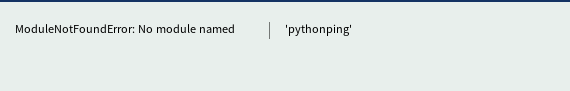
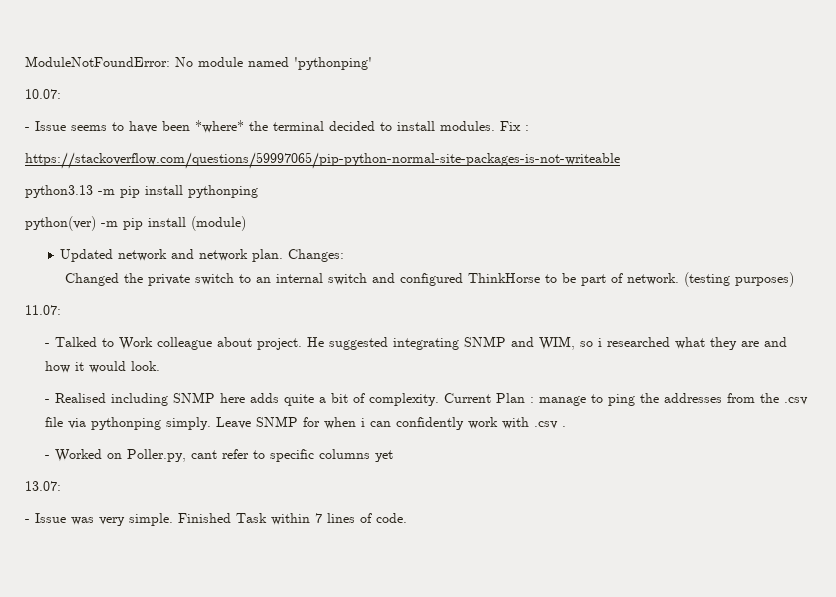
(352, 30) none -> [25,89,61,99] [25,120,529,133] [25,152,620,169] [25,185,258,198] [25,216,246,231] [60,249,345,262] [64,272,794,287] [25,305,61,315] [44,336,787,350] [44,361,160,373] [44,392,808,406] [44,416,566,430] [44,449,393,462] [25,481,61,491] [25,513,407,526] // 10.07: // - Issue seems to have been *where* the terminal decided to install modules. Fix : // https://stackoverflow.com/questions/59997065/pip-python-normal-site-packages-is-not-writeable // python3.13 -m pip install pythonping // python(ver) -m pip install (module) // Updated network and network plan. Changes: // Changed the private switch to an internal switch and configured ThinkHorse to be part of network. (testing purposes) // 11.07: // - Talked to Work colleague about project. He suggested integrating SNMP and WIM, so i researched what they are and how it would look. // - Realised including SNMP here adds quite a bit of complexity. Current Plan : manage to ping the addresses from the .csv file via pythonping simply. Leave SNMP for when i can confidently work with .csv . // - Worked on Poller.py, cant refer to specific columns yet // 13.07: // - Issue was very simple. Finished Task within 7 lines of code.

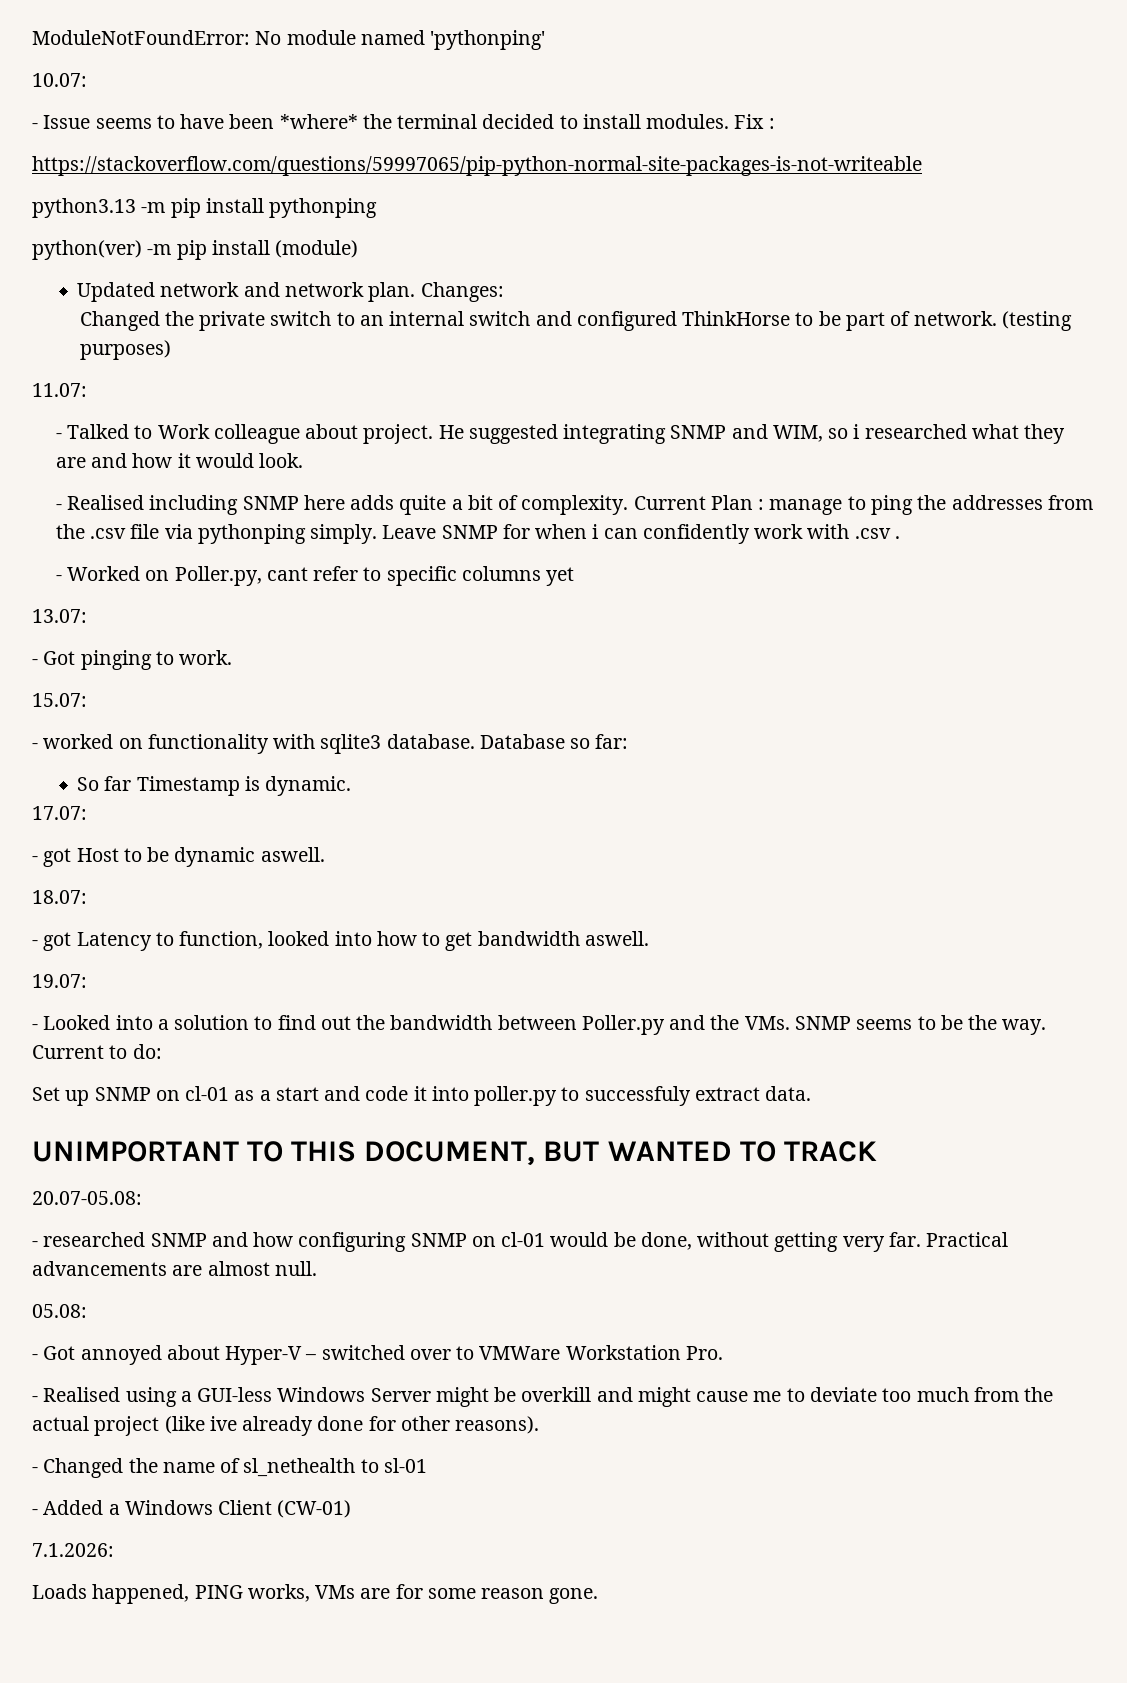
[35,513,407,526] Issue was very simple. Finished Task within 7 lines of code. -> [43,650,233,670] [32,693,87,707] [32,734,629,754] [77,776,352,796] [32,806,87,820] [32,847,325,867] [32,890,87,904] [32,931,649,951] [32,974,87,988] [32,1015,1047,1035] [32,1044,162,1059] [32,1086,812,1106] [32,1141,877,1166] [32,1191,142,1205] [32,1232,1009,1252] [32,1261,317,1276] [32,1304,87,1318] [32,1345,723,1365] [32,1387,1054,1407] [32,1416,540,1436] [32,1458,427,1478] [32,1500,352,1518] [32,1543,114,1557] [32,1584,599,1604] Got pinging to work. // 15.07: // - worked on functionality with sqlite3 database. Database so far: // So far Timestamp is dynamic. // 17.07: // - got Host to be dynamic aswell. // 18.07: // - got Latency to function, looked into how to get bandwidth aswell. // 19.07: // - Looked into a solution to find out the bandwidth between Poller.py and the VMs. SNMP seems to be the way. Current to do: // Set up SNMP on cl-01 as a start and code it into poller.py to successfuly extract data. // UNIMPORTANT TO THIS DOCUMENT, BUT WANTED TO TRACK // 20.07-05.08: // - researched SNMP and how configuring SNMP on cl-01 would be done, without getting very far. Practical advancements are almost null. // 05.08: // - Got annoyed about Hyper-V – switched over to VMWare Workstation Pro. // - Realised using a GUI-less Windows Server might be overkill and might cause me to deviate too much from the actual project (like ive already done for other reasons). // - Changed the name of sl_nethealth to sl-01 // - Added a Windows Client (CW-01) // 7.1.2026: // Loads happened, PING works, VMs are for some reason gone.

